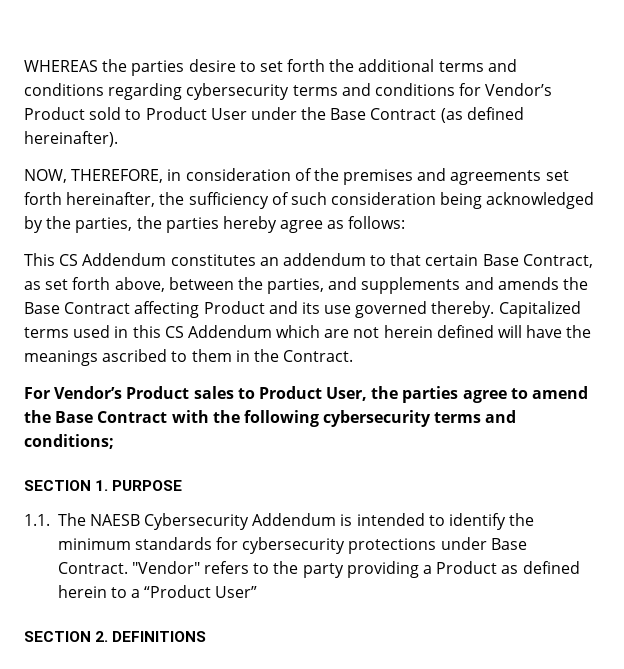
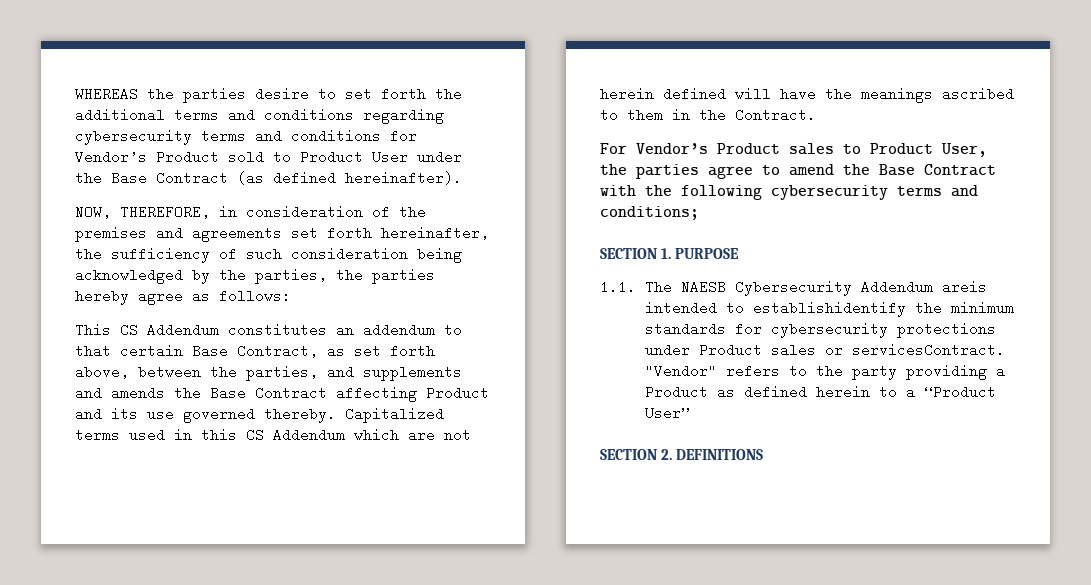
[340,514,353,526] is -> [941,280,987,294] areis
[449,513,507,530] identify -> [752,301,906,317] establishidentify
[490,538,527,550] [57,562,128,574] Base Contract. -> [698,343,1005,357] Product sales or servicesContract.

